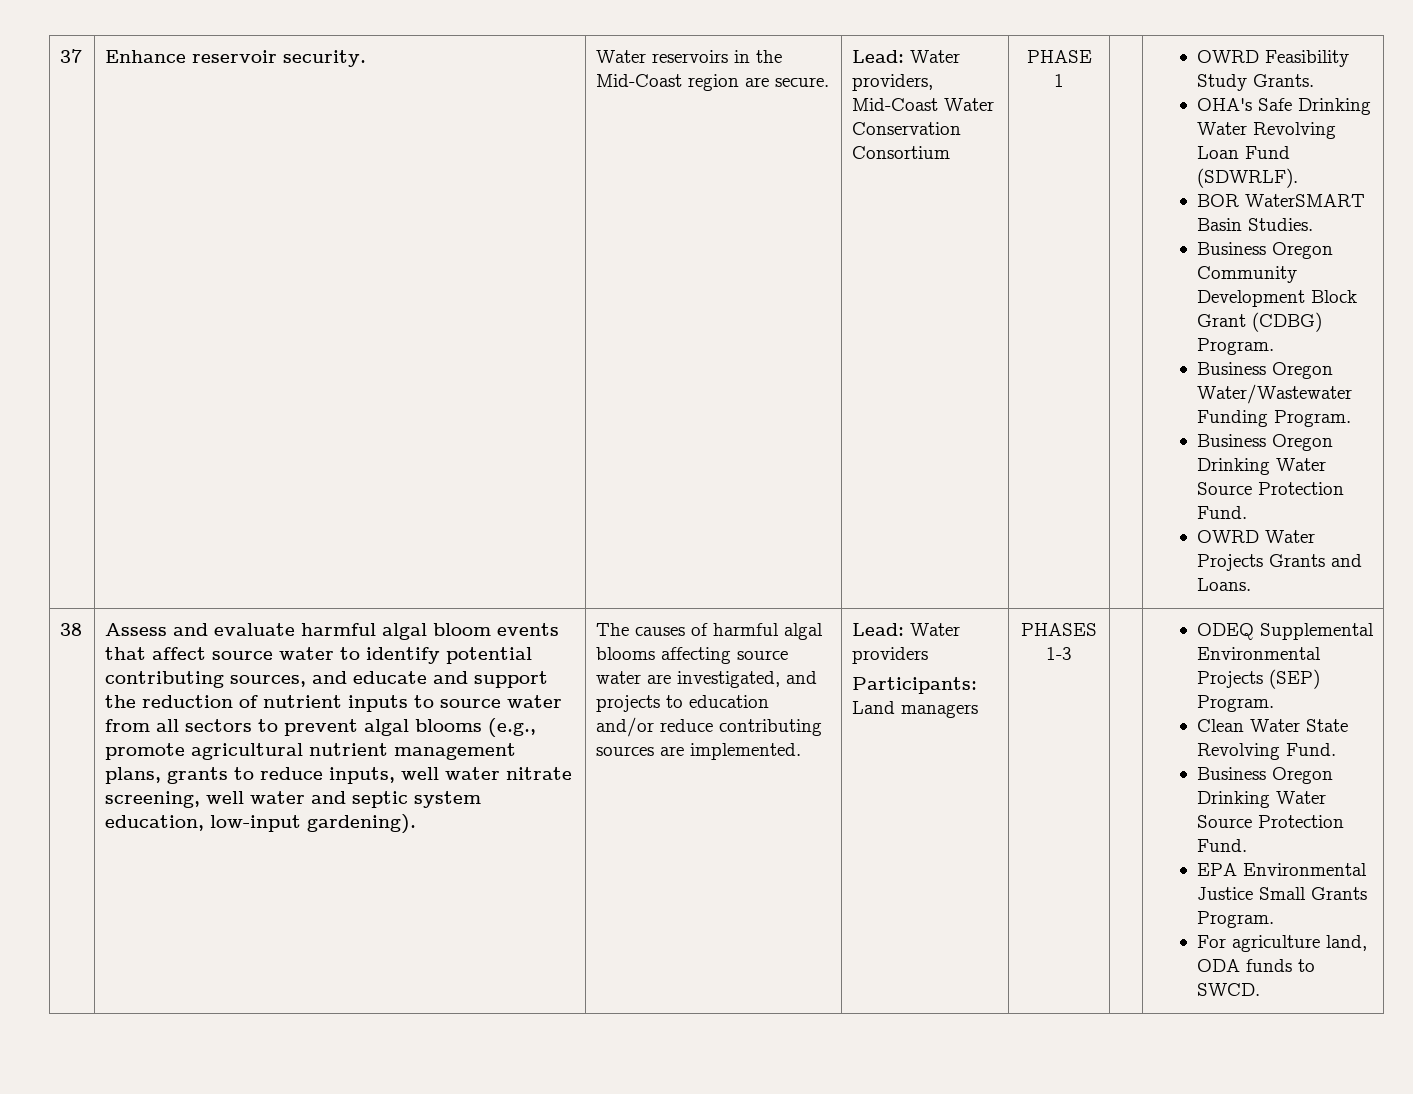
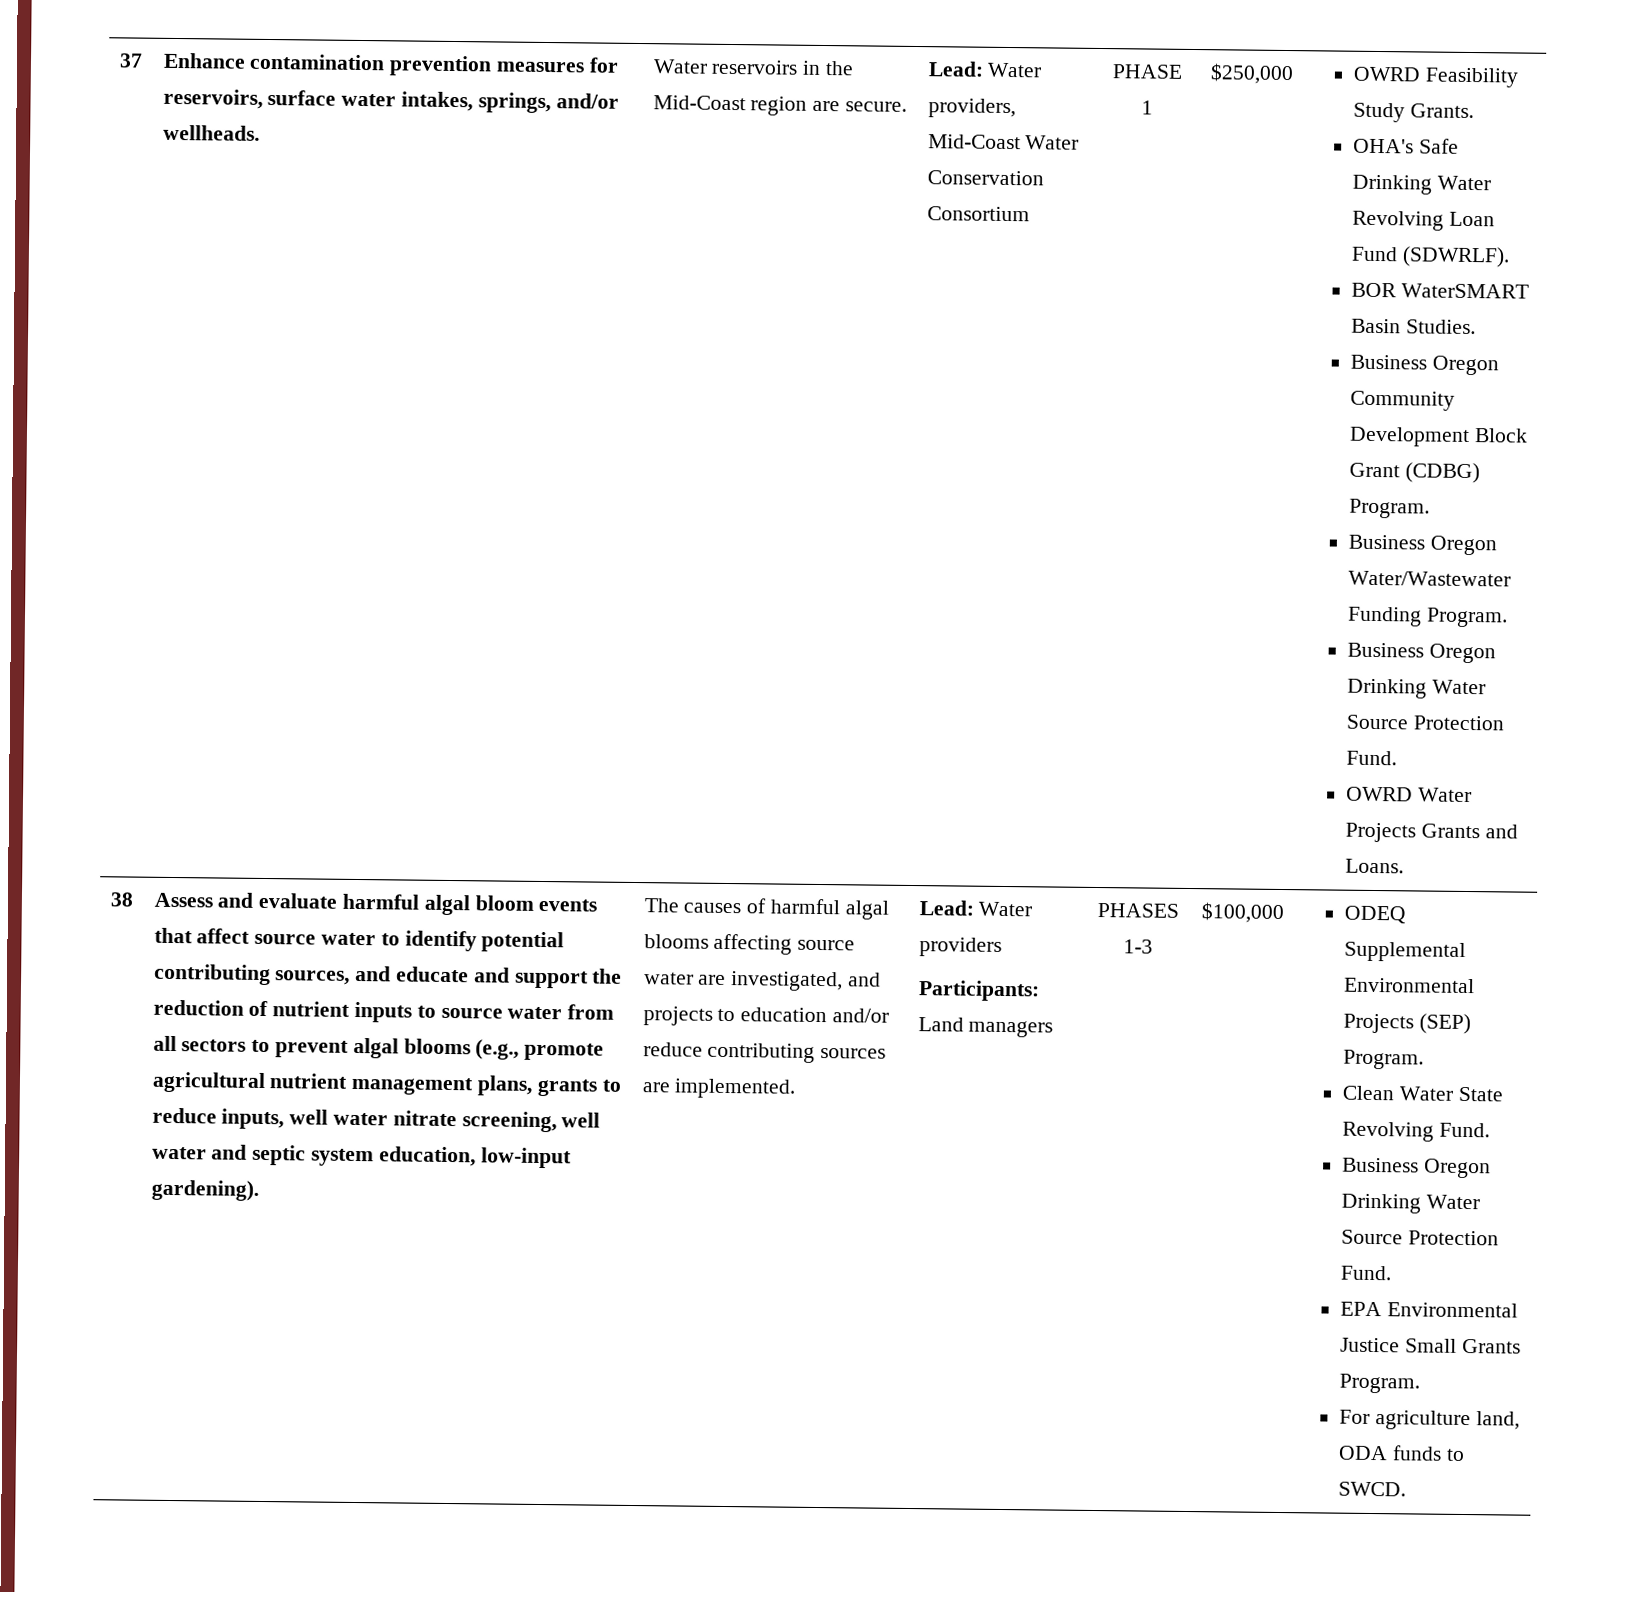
[192,50,367,67] reservoir security. -> [249,53,619,77] [162,88,619,114] [162,124,260,141] contamination prevention measures for reservoirs, surface water intakes, springs, and/or wellheads.
(1064, 80) none -> [1210,63,1295,85] $250,000
(1072, 653) none -> [1201,902,1285,924] $100,000

